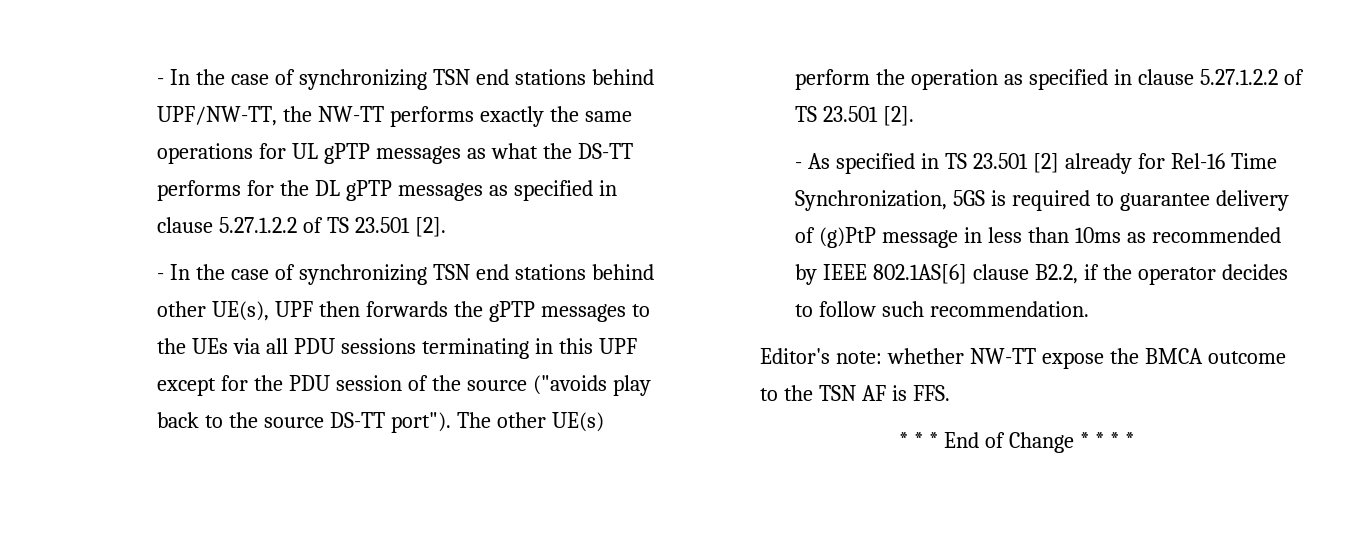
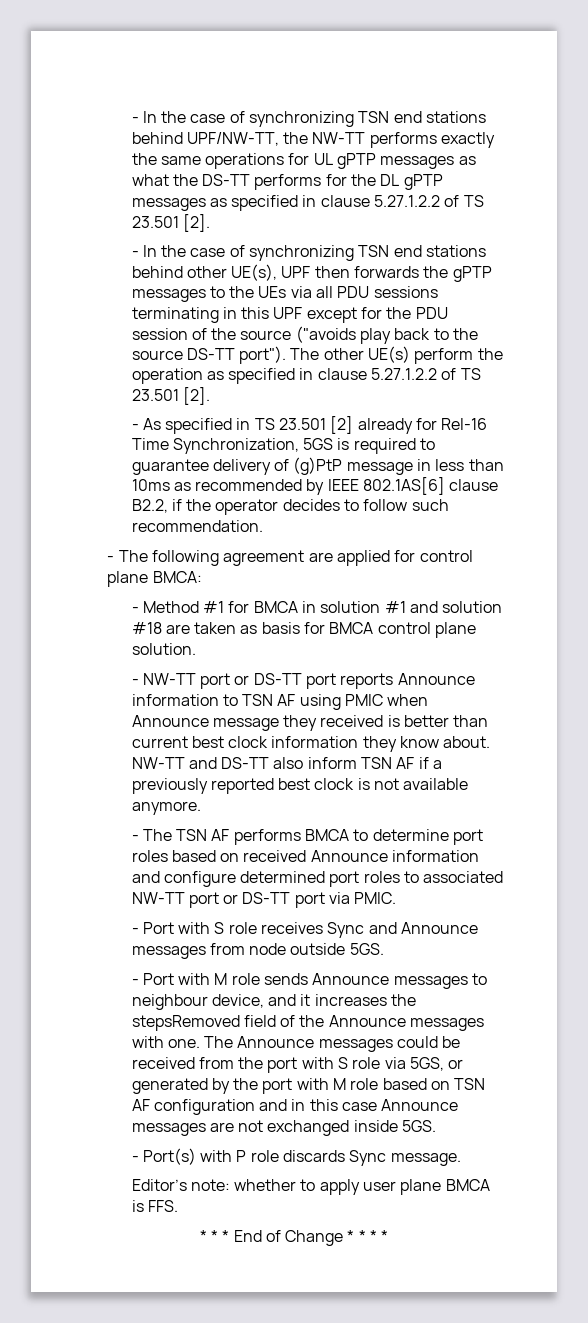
[760,348,1286,369] [760,385,886,401] Editor's note: whether NW-TT expose the BMCA outcome to the TSN AF -> [107,550,473,566] [107,571,202,587] [131,601,503,613] [131,622,477,638] [131,643,196,655] [131,673,475,689] [131,694,429,710] [131,715,489,731] [131,736,491,752] [131,757,443,769] [131,778,469,794] [131,801,201,815] [131,829,484,845] [131,850,480,862] [131,871,504,887] [131,892,397,908] [131,922,479,938] [131,943,384,959] [131,973,488,989] [131,994,417,1010] [131,1015,485,1031] [131,1036,461,1052] [131,1057,464,1073] [131,1078,486,1094] [131,1099,459,1115] [131,1120,437,1136] [131,1148,461,1166] [131,1179,490,1195] - The following agreement are applied for control plane BMCA: // - Method #1 for BMCA in solution #1 and solution #18 are taken as basis for BMCA control plane solution. // - NW-TT port or DS-TT port reports Announce information to TSN AF using PMIC when Announce message they received is better than current best clock information they know about. NW-TT and DS-TT also inform TSN AF if a previously reported best clock is not available anymore. // - The TSN AF performs BMCA to determine port roles based on received Announce information and configure determined port roles to associated NW-TT port or DS-TT port via PMIC. // - Port with S role receives Sync and Announce messages from node outside 5GS. // - Port with M role sends Announce messages to neighbour device, and it increases the stepsRemoved field of the Announce messages with one. The Announce messages could be received from the port with S role via 5GS, or generated by the port with M role based on TSN AF configuration and in this case Announce messages are not exchanged inside 5GS. // - Port(s) with P role discards Sync message. // Editor’s note: whether to apply user plane BMCA

